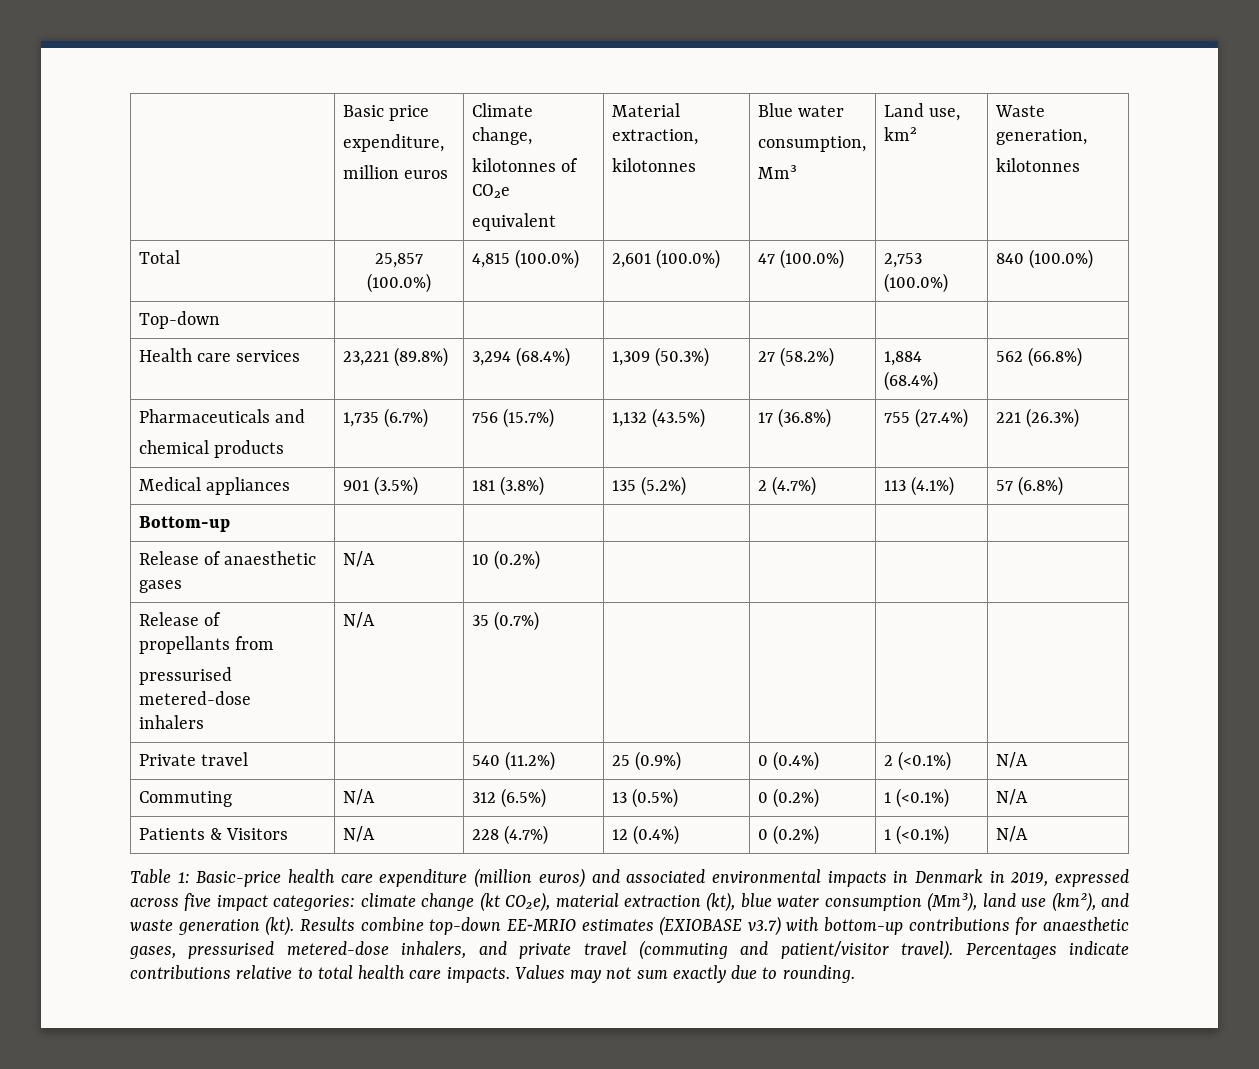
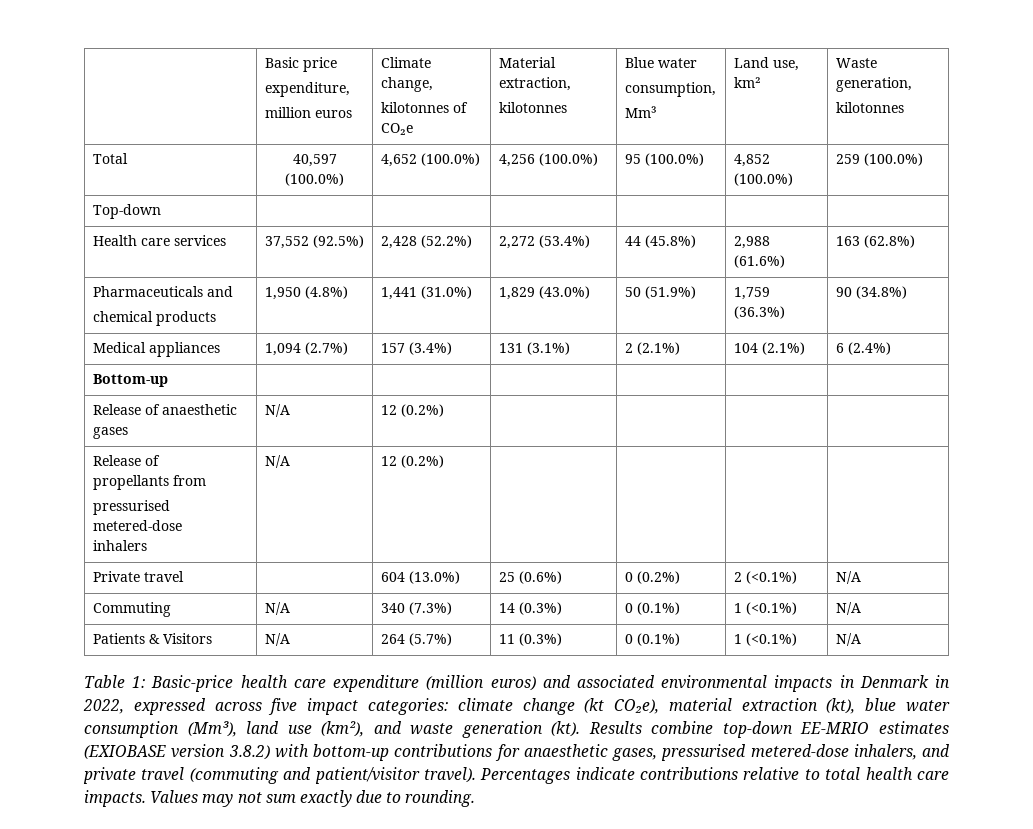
[471,213,556,231] // equivalent -> (413, 129) none
[375,253,423,268] [367,273,431,293] [471,249,579,269] [611,249,720,269] [757,249,844,269] [883,253,922,268] [883,273,948,293] [995,253,1024,264] 25,857 (100.0%) | 4,815 (100.0%) | 2,601 (100.0%) | 47 (100.0%) | 2,753 (100.0%) | 840 -> [292,154,337,167] [285,173,344,186] [380,153,480,167] [498,153,598,167] [624,153,704,166] [733,154,770,167] [733,173,793,186] [835,154,860,164] 40,597 (100.0%) | 4,652 (100.0%) | 4,256 (100.0%) | 95 (100.0%) | 4,852 (100.0%) | 259
[342,347,448,367] [471,347,570,367] [611,347,709,367] [757,347,834,367] [883,351,922,366] [883,371,938,391] [995,347,1082,367] [138,409,305,423] [138,440,284,458] [342,408,428,428] [471,408,554,428] [611,408,705,428] [757,408,831,428] [883,408,968,428] [995,408,1079,428] [138,477,290,495] [342,476,418,496] [471,476,544,496] [611,476,686,496] [757,476,816,496] [883,476,954,496] [995,476,1063,496] 23,221 (89.8%) | 3,294 (68.4%) | 1,309 (50.3%) | 27 (58.2%) | 1,884 (68.4%) | 562 (66.8%) // Pharmaceuticals and // chemical products | 1,735 (6.7%) | 756 (15.7%) | 1,132 (43.5%) | 17 (36.8%) | 755 (27.4%) | 221 (26.3%) // Medical appliances | 901 (3.5%) | 181 (3.8%) | 135 (5.2%) | 2 (4.7%) | 113 (4.1%) | 57 (6.8%) -> [264,235,364,249] [380,235,472,249] [498,235,590,249] [624,235,696,248] [733,236,770,249] [733,255,785,268] [835,235,915,248] [92,286,233,297] [92,311,216,326] [264,286,348,300] [380,286,472,300] [498,286,590,300] [624,286,696,299] [733,287,770,300] [733,306,785,319] [835,286,907,299] [92,342,220,357] [264,342,348,356] [380,342,452,355] [498,342,570,355] [624,342,680,355] [733,342,805,355] [835,342,891,355] 37,552 (92.5%) | 2,428 (52.2%) | 2,272 (53.4%) | 44 (45.8%) | 2,988 (61.6%) | 163 (62.8%) // Pharmaceuticals and // chemical products | 1,950 (4.8%) | 1,441 (31.0%) | 1,829 (43.0%) | 50 (51.9%) | 1,759 (36.3%) | 90 (34.8%) // Medical appliances | 1,094 (2.7%) | 157 (3.4%) | 131 (3.1%) | 2 (2.1%) | 104 (2.1%) | 6 (2.4%)
[471,554,489,565] 10 -> [380,405,397,415] 12
[471,611,539,631] 35 (0.7%) -> [380,455,444,468] 12 (0.2%)
[471,751,555,771] 540 (11.2%) -> [380,571,460,584] 604 (13.0%)
[634,751,681,771] [757,751,819,771] (0.9%) | 0 (0.4%) -> [518,571,562,584] [624,571,680,584] (0.6%) | 0 (0.2%)
[471,788,546,808] [611,788,678,808] [757,788,819,808] 312 (6.5%) | 13 (0.5%) | 0 (0.2%) -> [380,602,452,615] [498,602,562,615] [624,602,680,615] 340 (7.3%) | 14 (0.3%) | 0 (0.1%)
[471,825,548,845] [611,825,679,845] [757,825,819,845] 228 (4.7%) | 12 (0.4%) | 0 (0.2%) -> [380,633,452,646] [498,633,562,646] [624,633,680,646] 264 (5.7%) | 11 (0.3%) | 0 (0.1%)
[1010,872,1049,887] 2019, -> [83,699,124,714] 2022,
[747,916,781,936] v3.7) -> [171,744,270,760] version 3.8.2)

